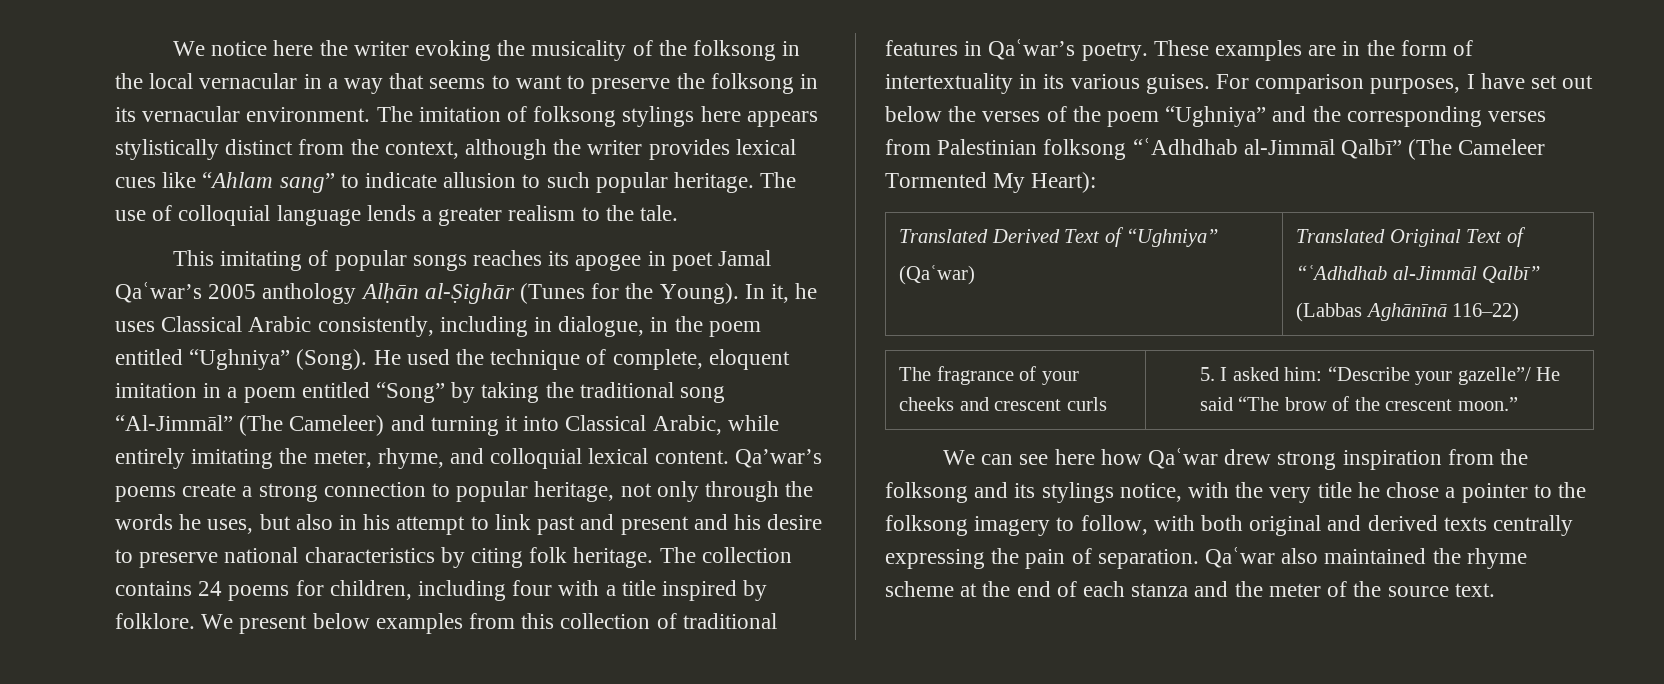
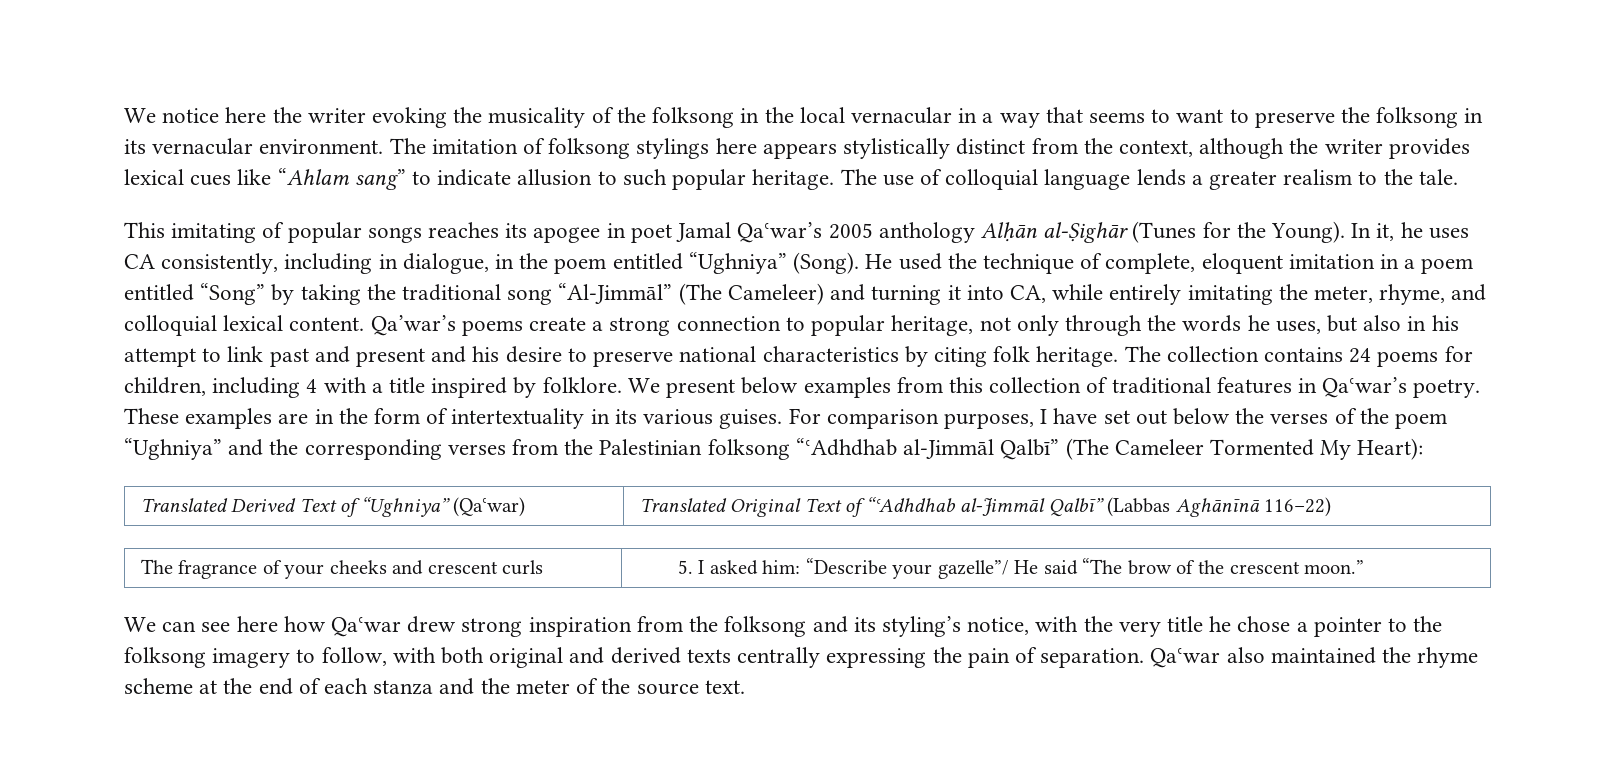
[161,316,312,332] Classical Arabic -> [124,254,155,269] CA
[565,415,722,435] Classical Arabic, -> [1009,285,1046,303] CA,
[512,580,553,596] four -> [306,379,318,393] 4
(931, 147) none -> [564,439,594,455] the
(1219, 237) // -> (450, 507) none
[1296,265,1541,283] // “ʿAdhdhab al-Jimmāl Qalbī” // -> [865,497,1104,517] “ʿAdhdhab al-Jimmāl Qalbī”
[1041,482,1114,503] stylings -> [881,616,961,637] styling’s

